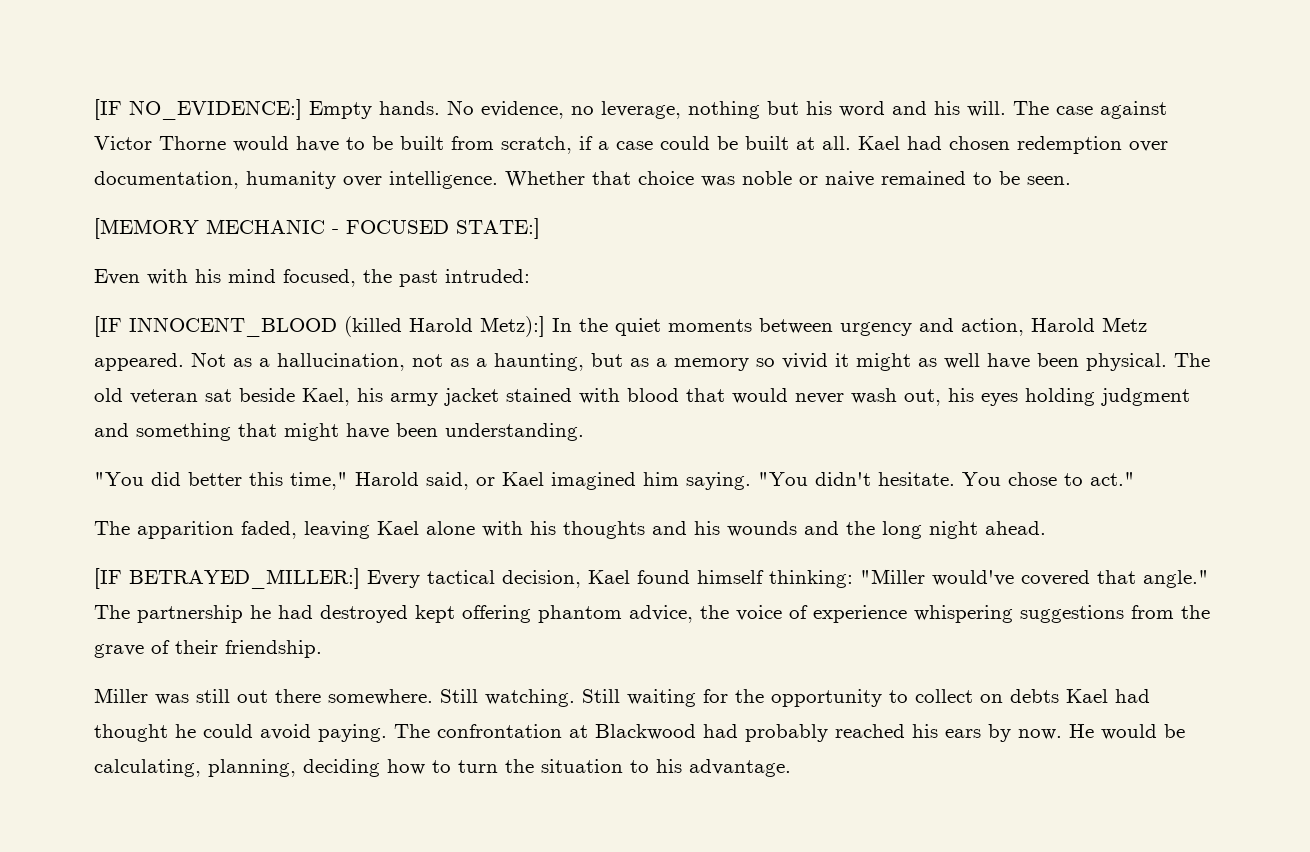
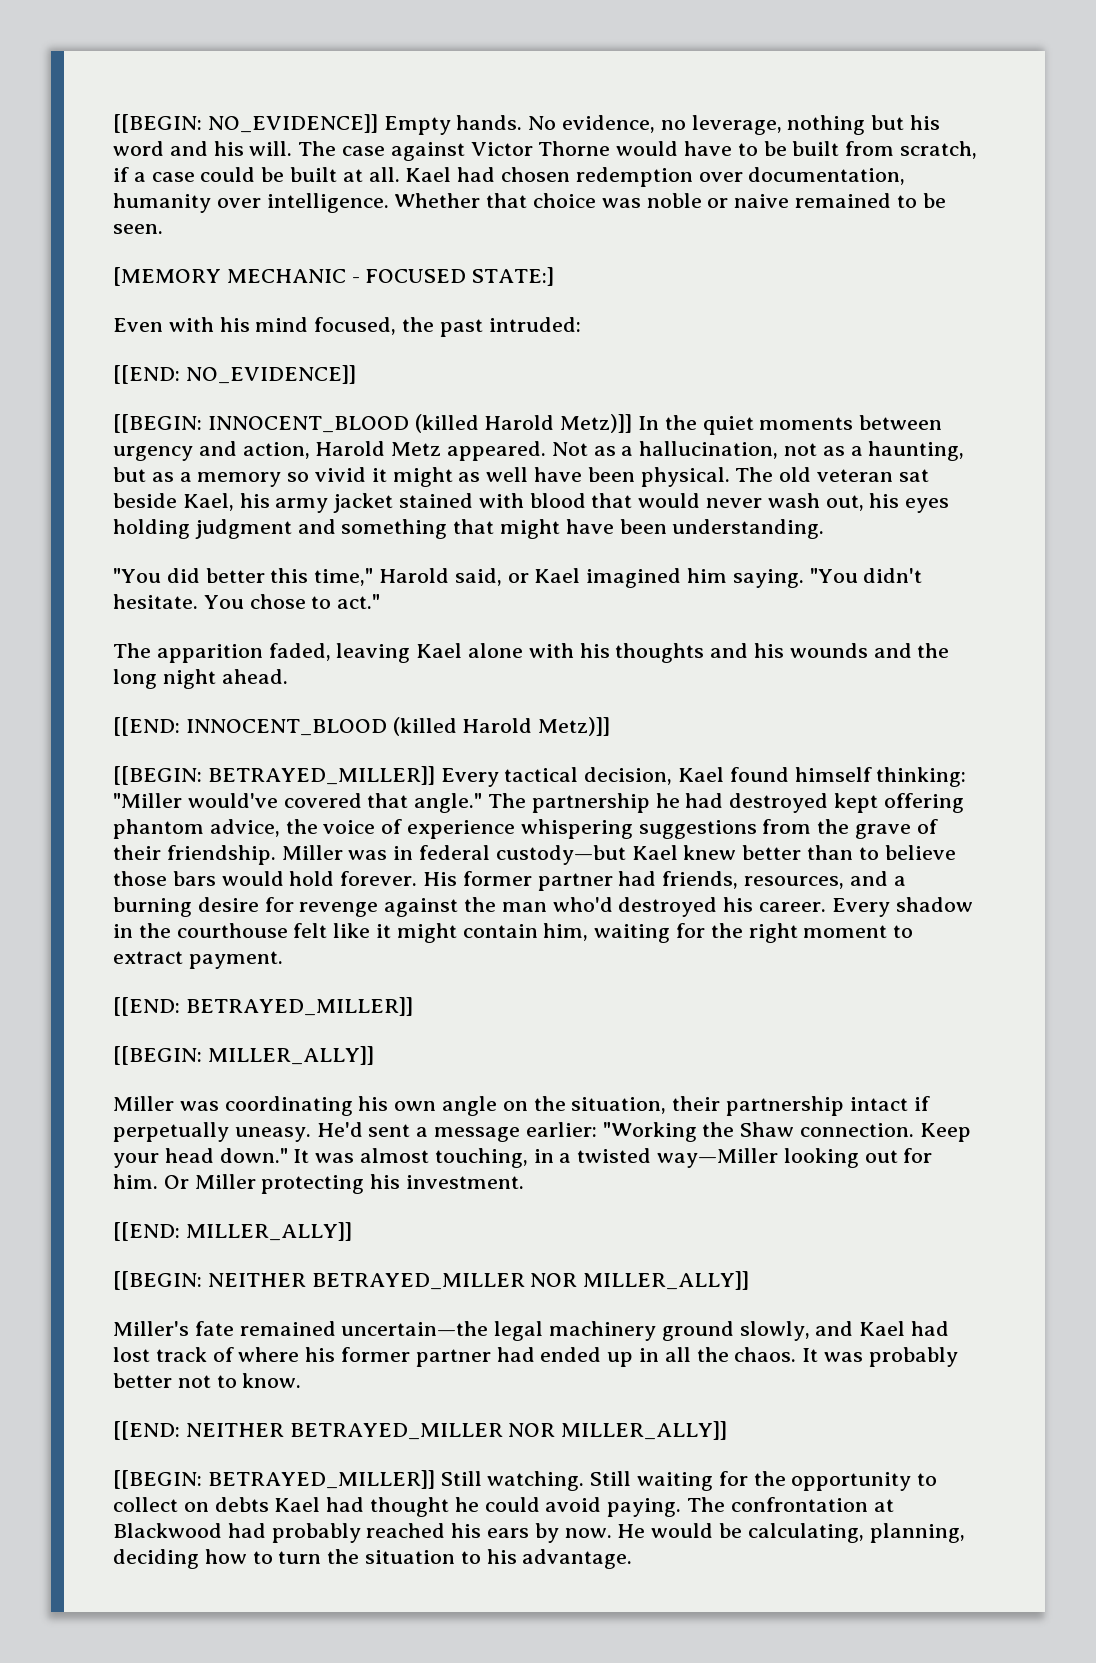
[94,99,302,120] [IF NO_EVIDENCE:] -> [113,114,378,133] [[BEGIN: NO_EVIDENCE]]
[94,316,545,337] [IF INNOCENT_BLOOD (killed Harold Metz):] -> [113,365,356,384] [113,414,633,433] [[END: NO_EVIDENCE]] // [[BEGIN: INNOCENT_BLOOD (killed Harold Metz)]]
[94,568,360,589] [IF BETRAYED_MILLER:] -> [113,717,611,736] [113,766,435,785] [[END: INNOCENT_BLOOD (killed Harold Metz)]] // [[BEGIN: BETRAYED_MILLER]]
[94,688,433,705] // Miller was still out there somewhere. -> [281,845,956,865] [113,871,906,891] [113,897,973,917] [113,923,914,943] [113,951,283,969] [113,997,413,1016] [113,1046,374,1065] [113,1096,930,1116] [113,1122,971,1142] [113,1148,933,1168] [113,1174,525,1194] [113,1222,352,1241] [113,1271,750,1290] [113,1321,950,1341] [113,1347,958,1367] [113,1373,302,1388] [113,1421,728,1440] [113,1470,435,1489] Miller was in federal custody—but Kael knew better than to believe those bars would hold forever. His former partner had friends, resources, and a burning desire for revenge against the man who'd destroyed his career. Every shadow in the courthouse felt like it might contain him, waiting for the right moment to extract payment. // [[END: BETRAYED_MILLER]] // [[BEGIN: MILLER_ALLY]] // Miller was coordinating his own angle on the situation, their partnership intact if perpetually uneasy. He'd sent a message earlier: "Working the Shaw connection. Keep your head down." It was almost touching, in a twisted way—Miller looking out for him. Or Miller protecting his investment. // [[END: MILLER_ALLY]] // [[BEGIN: NEITHER BETRAYED_MILLER NOR MILLER_ALLY]] // Miller's fate remained uncertain—the legal machinery ground slowly, and Kael had lost track of where his former partner had ended up in all the chaos. It was probably better not to know. // [[END: NEITHER BETRAYED_MILLER NOR MILLER_ALLY]] // [[BEGIN: BETRAYED_MILLER]]

